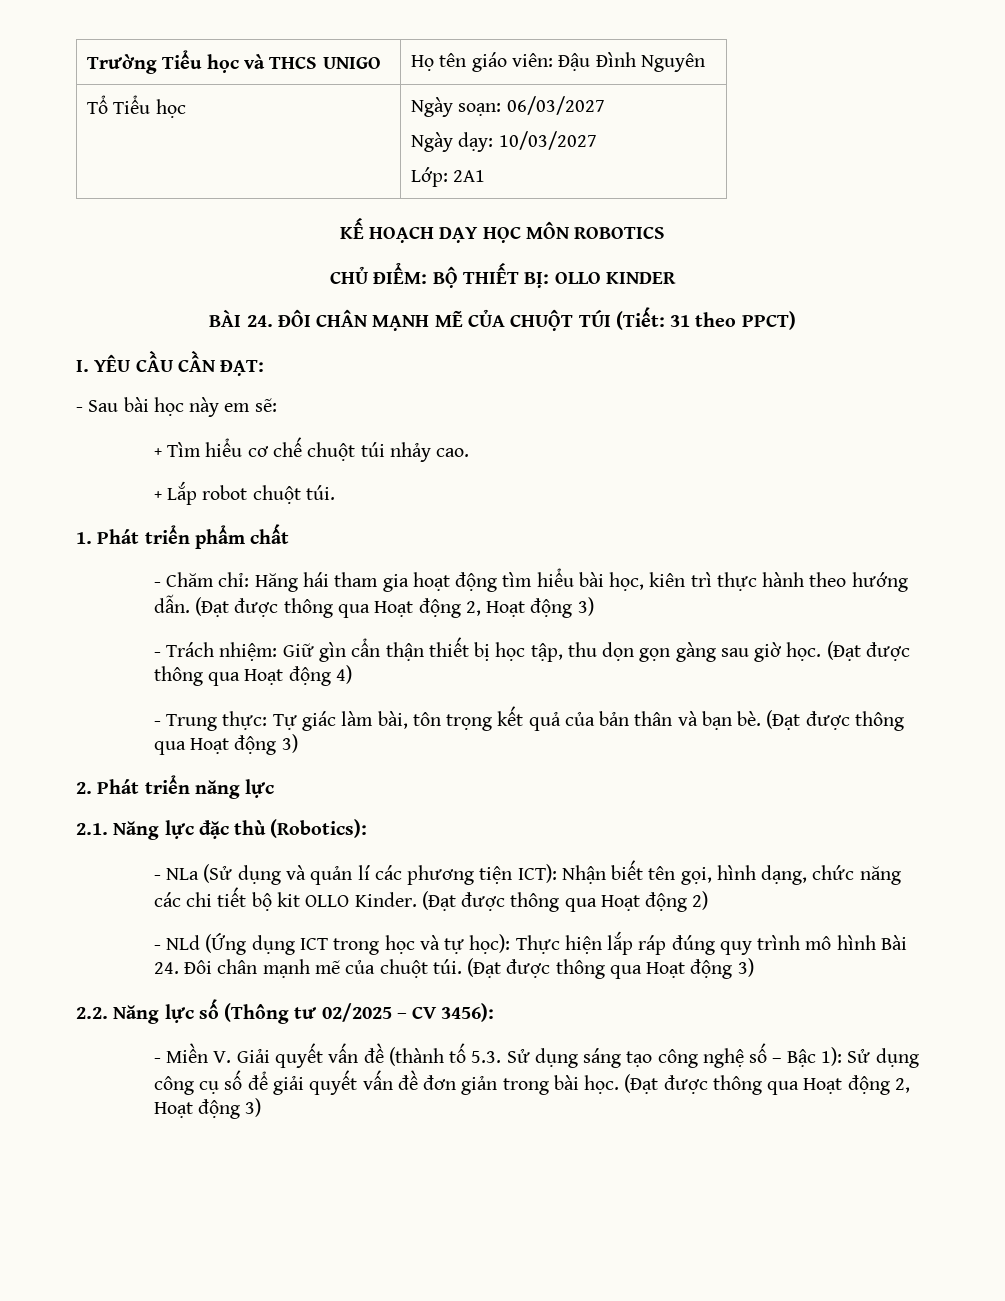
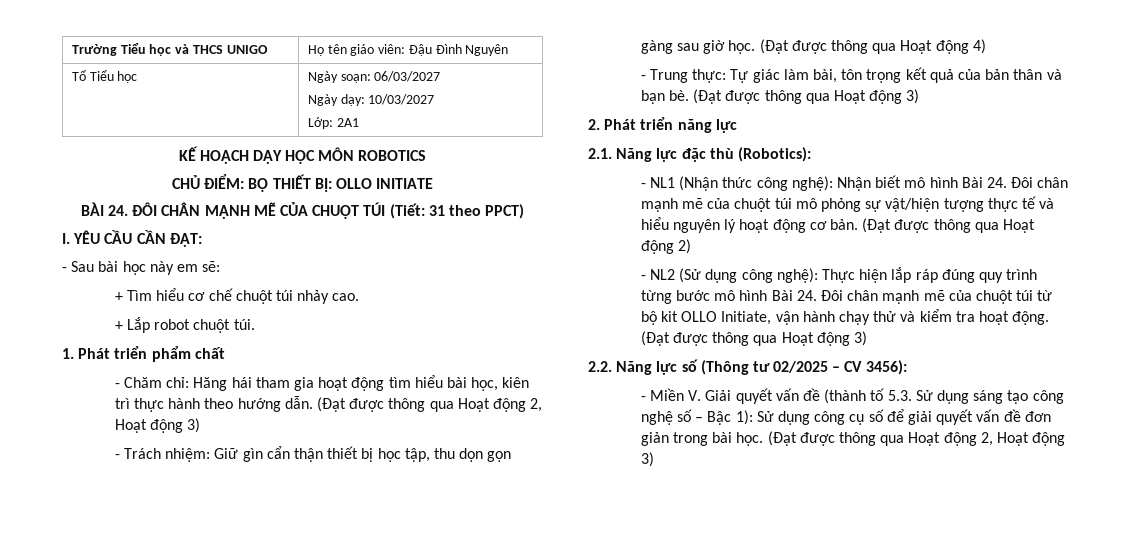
[605,272,676,284] KINDER -> [376,178,434,189] INITIATE
[166,860,901,885] [153,887,709,912] [153,931,801,955] NLa (Sử dụng và quản lí các phương tiện ICT): Nhận biết tên gọi, hình dạng, chức năng các chi tiết bộ kit OLLO Kinder. (Đạt được thông qua Hoạt động 2) // - NLd (Ứng dụng ICT trong học và tự học): Thực hiện lắp ráp đúng quy trình -> [650,175,902,191] NL1 (Nhận thức công nghệ): Nhận biết
[432,959,462,974] túi. -> [774,196,1055,212] [640,217,1035,233] [640,239,692,254] [640,267,1038,283] [640,290,1053,304] [640,309,1050,325] túi mô phỏng sự vật/hiện tượng thực tế và hiểu nguyên lý hoạt động cơ bản. (Đạt được thông qua Hoạt động 2) // - NL2 (Sử dụng công nghệ): Thực hiện lắp ráp đúng quy trình từng bước mô hình Bài 24. Đôi chân mạnh mẽ của chuột túi từ bộ kit OLLO Initiate, vận hành chạy thử và kiểm tra hoạt động.

